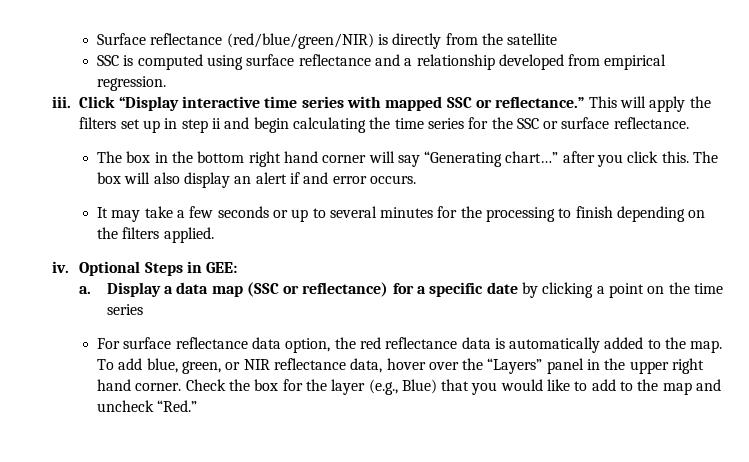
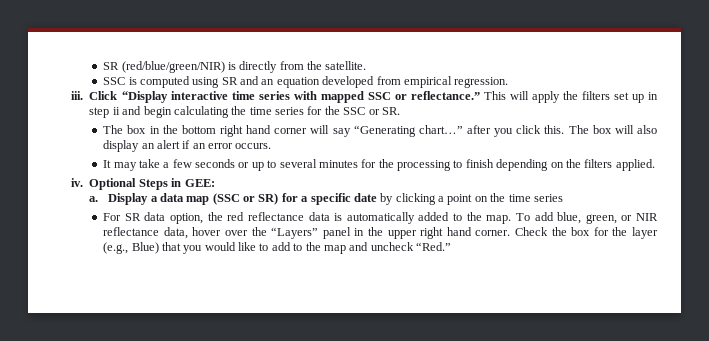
[96,33,223,45] Surface reflectance -> [103,62,120,70] SR
[507,33,558,45] satellite -> [325,61,367,70] satellite.
[246,54,495,70] surface reflectance and a relationship -> [221,76,320,88] SR and an equation
[561,117,689,129] surface reflectance. -> [381,107,400,115] SR.
[303,172,329,184] and -> [192,143,206,149] an
[302,282,389,297] reflectance) -> [258,193,279,205] SR)
[123,337,248,349] surface reflectance -> [124,213,141,221] SR

